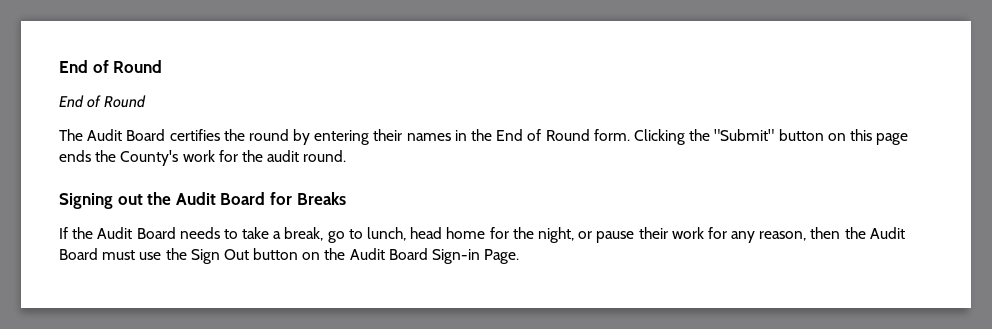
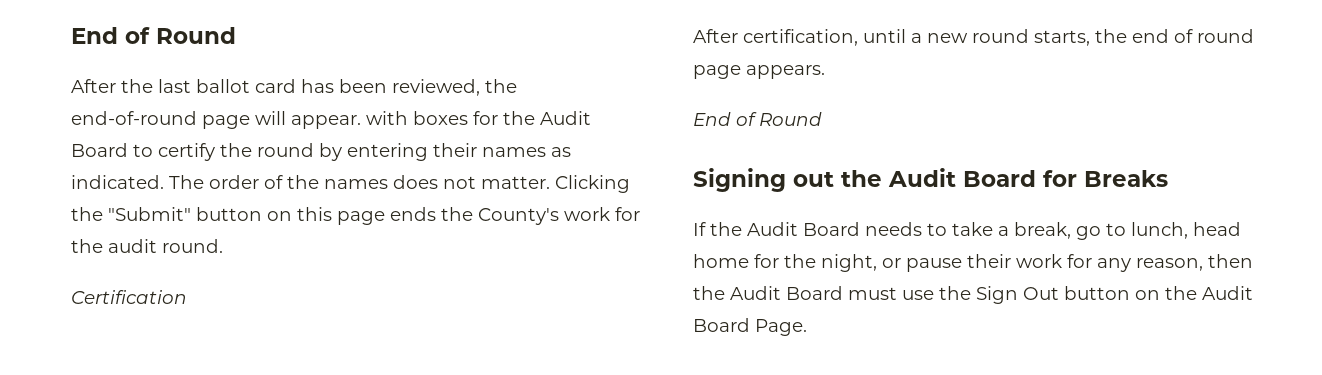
[59,60,163,73] [59,95,147,108] [59,129,220,141] End of Round // End of Round // The Audit Board certifies -> [71,27,236,44] [71,79,517,96] [71,111,591,129] [71,143,215,161] End of Round // After the last ballot card has been reviewed, the end-of-round page will appear. with boxes for the Audit Board to certify
[454,129,630,141] in the End of Round form. -> [551,147,571,157] [71,175,550,189] as indicated. The order of the names does not matter.
(347, 156) none -> [71,290,187,304] [693,29,1254,46] [693,65,825,79] [693,112,822,126] // Certification // After certification, until a new round starts, the end of round page appears. // End of Round
[432,249,481,264] Sign-in -> (750, 325) none

